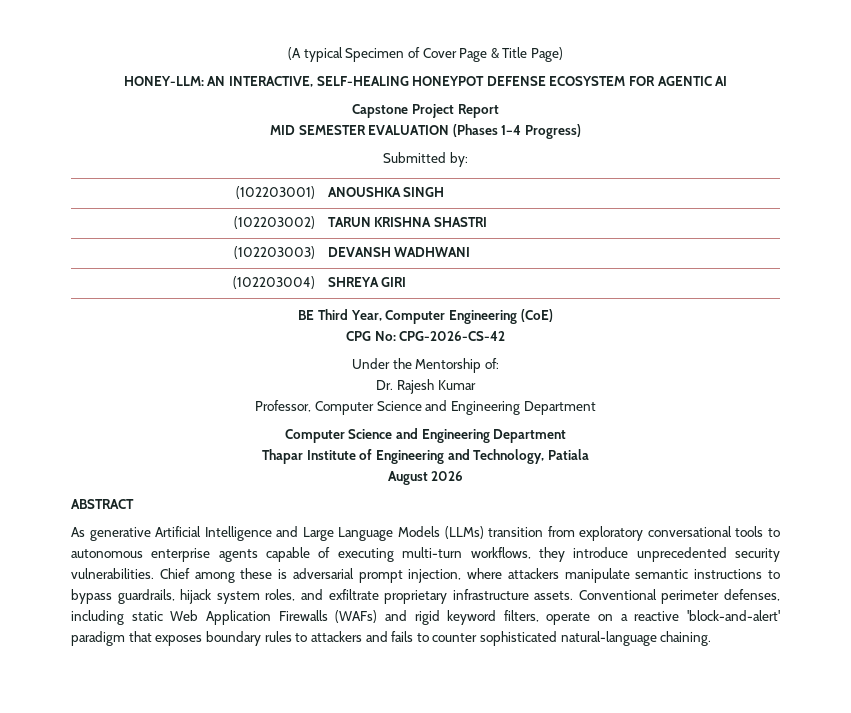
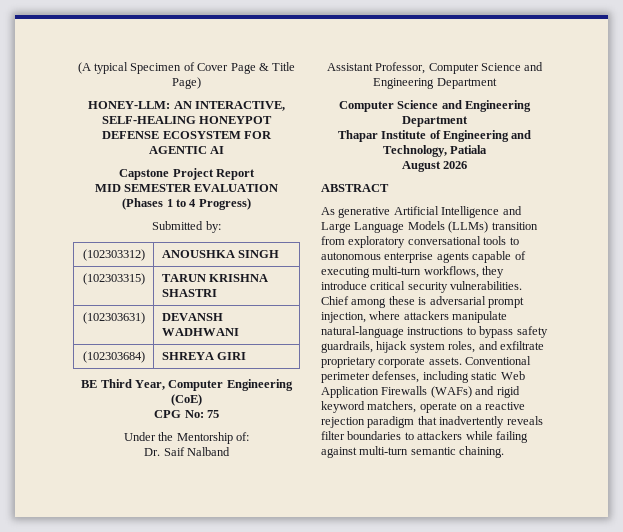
[501,125,522,135] 1–4 -> [166,199,197,207] 1 to 4
[236,186,316,199] (102203001) -> [83,249,146,261] (102303312)
[234,216,316,229] (102203002) -> [83,273,146,285] (102303315)
[234,246,316,259] (102203003) -> [83,312,146,324] (102303631)
[233,276,316,289] (102203004) -> [83,351,146,363] (102303684)
[399,331,506,341] CPG-2026-CS-42 -> [206,410,219,418] 75
[397,379,476,394] Rajesh Kumar // -> [163,447,230,456] [326,63,373,71] Saif Nalband // Assistant
[636,547,727,562] unprecedented -> [370,281,406,290] critical
[635,569,689,579] semantic -> [321,326,404,338] natural-language
(112, 596) none -> [516,326,548,338] safety
[452,589,529,600] infrastructure -> [378,357,426,368] corporate
[503,610,539,622] filters, -> [367,401,417,413] matchers,
[687,610,780,621] 'block-and-alert' -> [321,417,365,428] rejection
[155,631,657,646] exposes boundary rules to attackers and fails to counter sophisticated natural-language -> [439,416,543,428] [321,431,528,443] [321,446,456,458] inadvertently reveals filter boundaries to attackers while failing against multi-turn semantic

